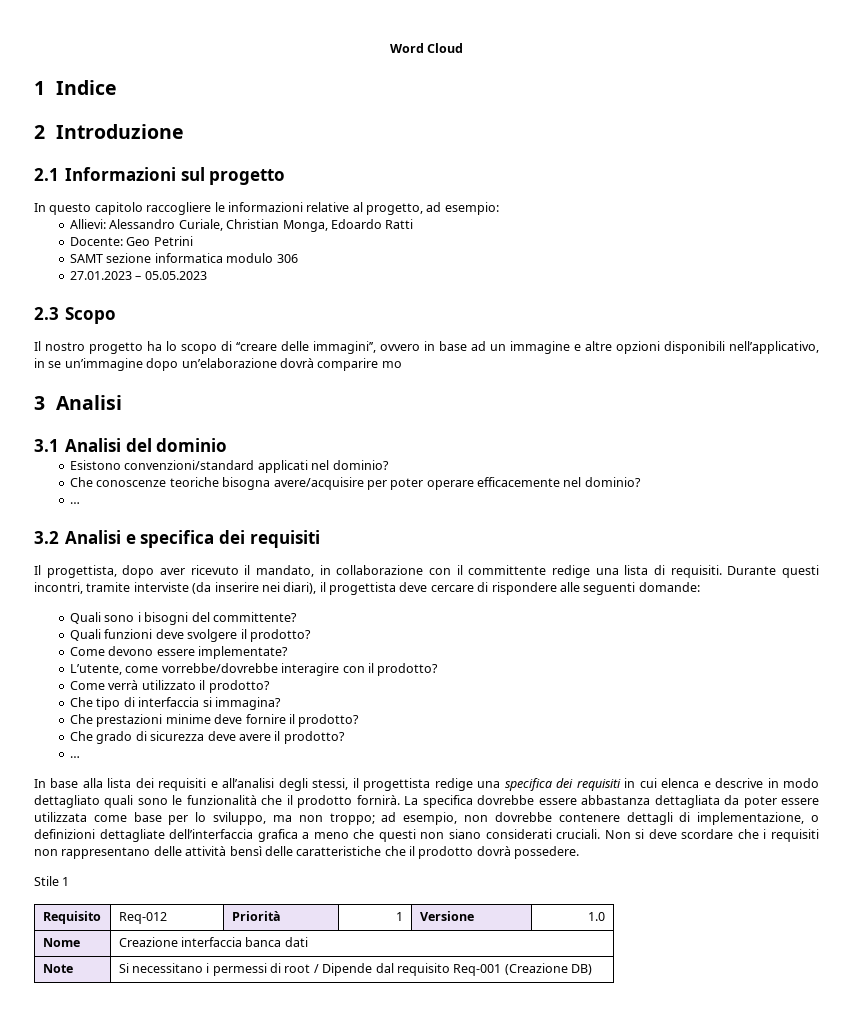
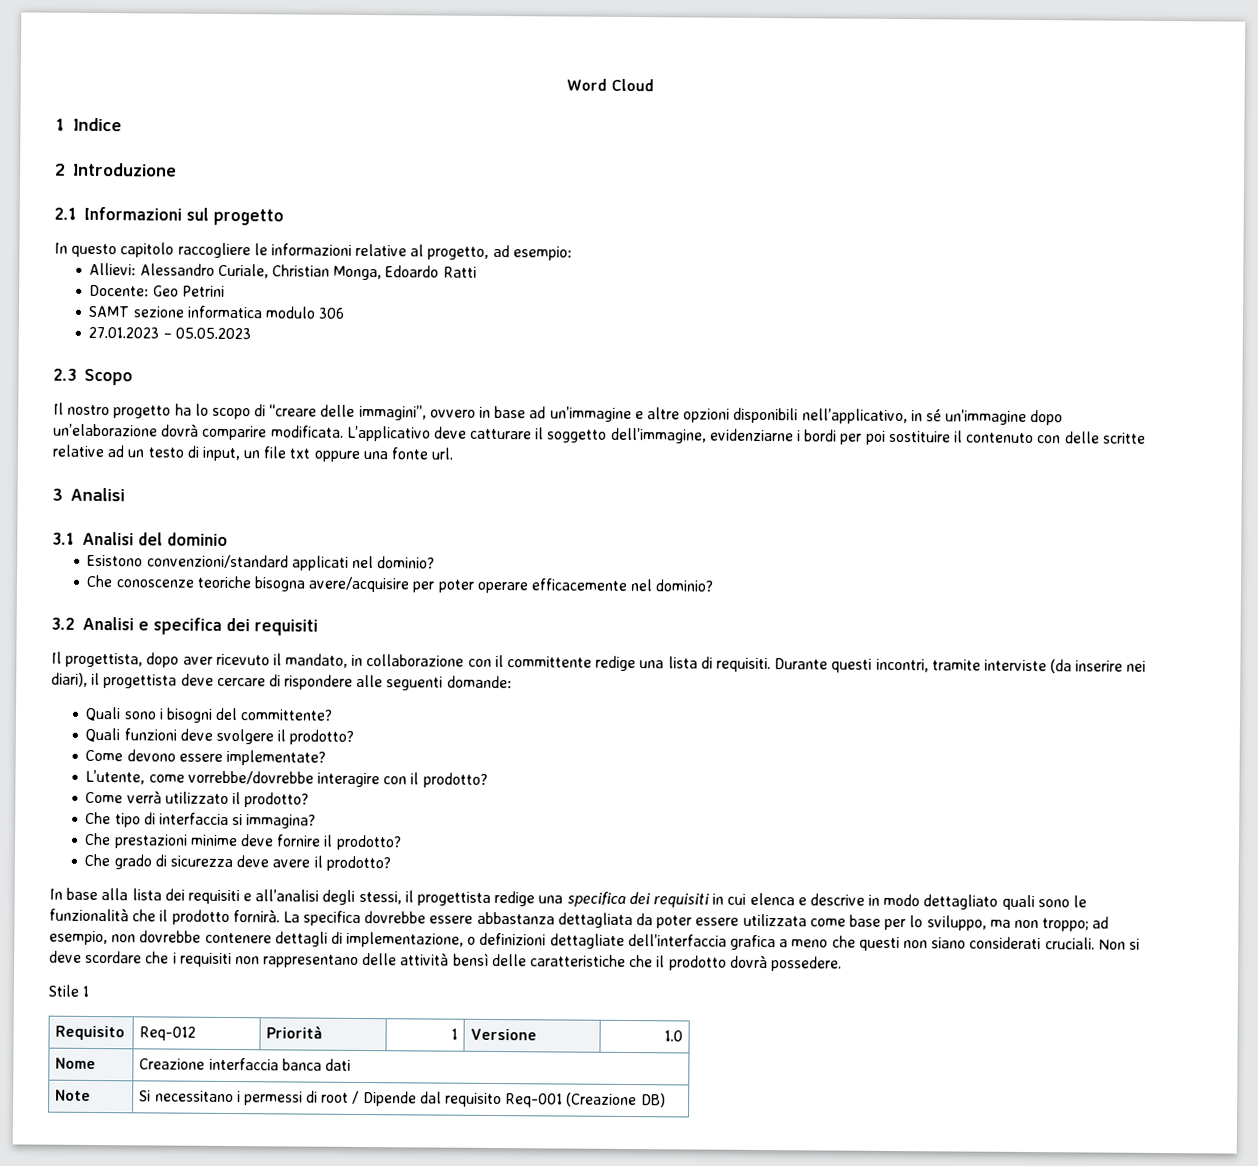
[490,341,570,354] un immagine -> [549,406,632,423] un’immagine
[48,361,62,368] se -> [925,409,942,422] sé
[381,361,402,368] mo -> [270,425,1146,445] [52,444,455,462] modificata. L’applicativo deve catturare il soggetto dell’immagine, evidenziarne i bordi per poi sostituire il contenuto con delle scritte relative ad un testo di input, un file txt oppure una fonte url.
[70,502,81,504] // … -> (715, 585) none
[70,756,81,758] // … -> (391, 863) none

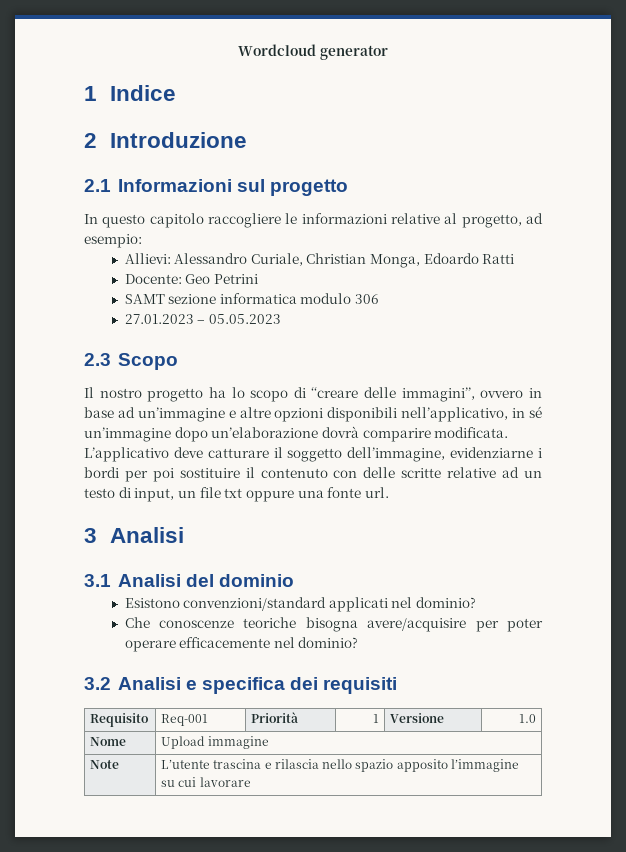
[566,78,654,92] Word Cloud -> [238,44,388,60] Wordcloud generator
[51,651,1147,674] [51,672,512,691] [85,706,334,723] [85,727,355,745] [85,749,327,766] [85,769,488,788] [85,790,310,808] [85,811,317,829] [85,832,402,851] [84,853,391,872] [49,887,1087,911] [49,907,1110,932] [49,930,1140,952] [49,950,842,972] [48,984,90,997] // Il progettista, dopo aver ricevuto il mandato, in collaborazione con il committente redige una lista di requisiti. Durante questi incontri, tramite interviste (da inserire nei diari), il progettista deve cercare di rispondere alle seguenti domande: // Quali sono i bisogni del committente? // Quali funzioni deve svolgere il prodotto? // Come devono essere implementate? // L’utente, come vorrebbe/dovrebbe interagire con il prodotto? // Come verrà utilizzato il prodotto? // Che tipo di interfaccia si immagina? // Che prestazioni minime deve fornire il prodotto? // Che grado di sicurezza deve avere il prodotto? // In base alla lista dei requisiti e all’analisi degli stessi, il progettista redige una specifica dei requisiti in cui elenca e descrive in modo dettagliato quali sono le funzionalità che il prodotto fornirà. La specifica dovrebbe essere abbastanza dettagliata da poter essere utilizzata come base per lo sviluppo, ma non troppo; ad esempio, non dovrebbe contenere dettagli di implementazione, o definizioni dettagliate dell’interfaccia grafica a meno che questi non siano considerati cruciali. Non si deve scordare che i requisiti non rappresentano delle attività bensì delle caratteristiche che il prodotto dovrà possedere. // Stile 1 -> (398, 685) none
[139,1026,197,1041] Req-012 -> [161,714,209,726] Req-001
[139,1057,351,1071] [55,1089,92,1101] [139,1090,666,1108] Creazione interfaccia banca dati // Note | Si necessitano i permessi di root / Dipende dal requisito Req-001 (Creazione DB) -> [161,736,270,749] [90,760,120,769] [161,759,519,772] [161,777,251,787] Upload immagine // Note | L’utente trascina e rilascia nello spazio apposito l’immagine su cui lavorare

